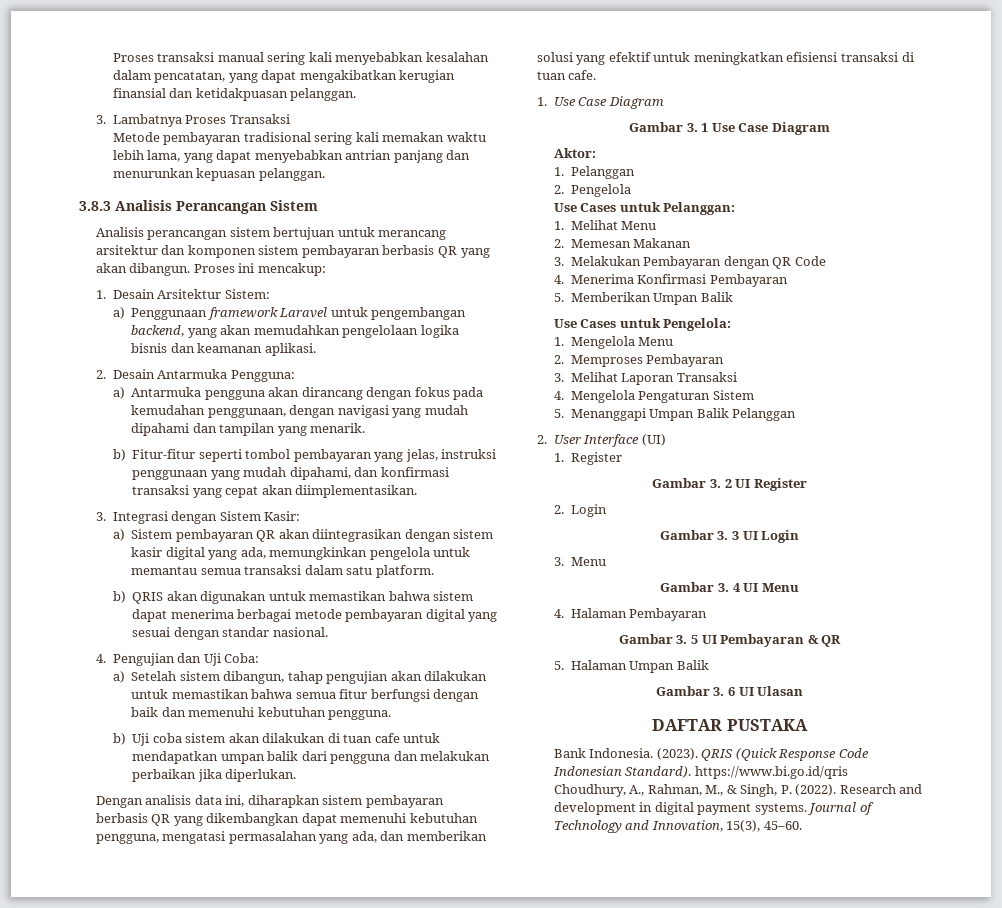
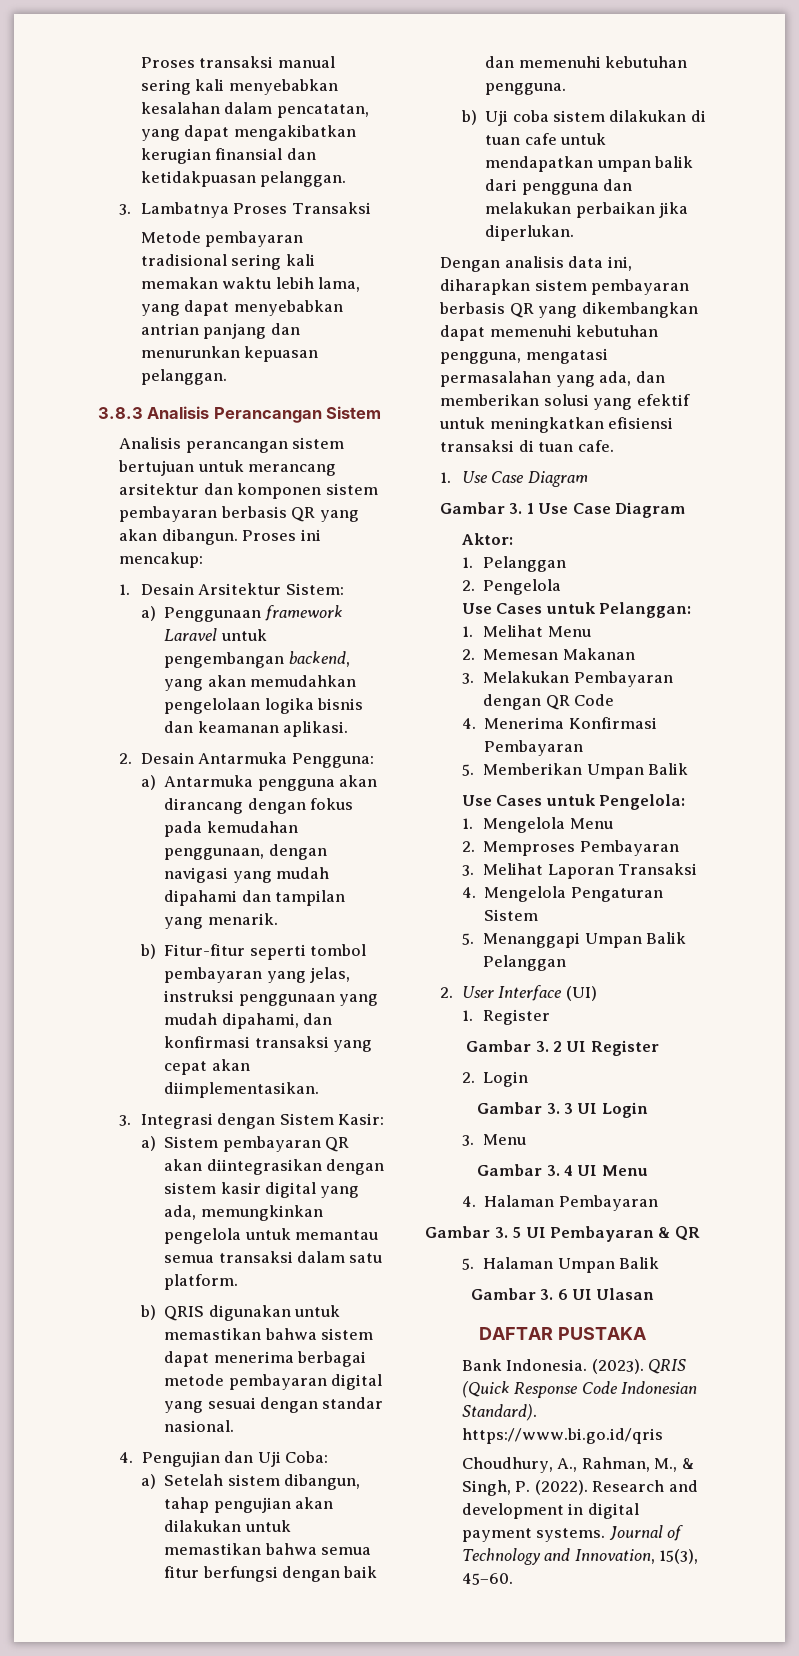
[166,591,198,601] akan -> (205, 1313) none
[228,733,260,743] akan -> (605, 116) none

